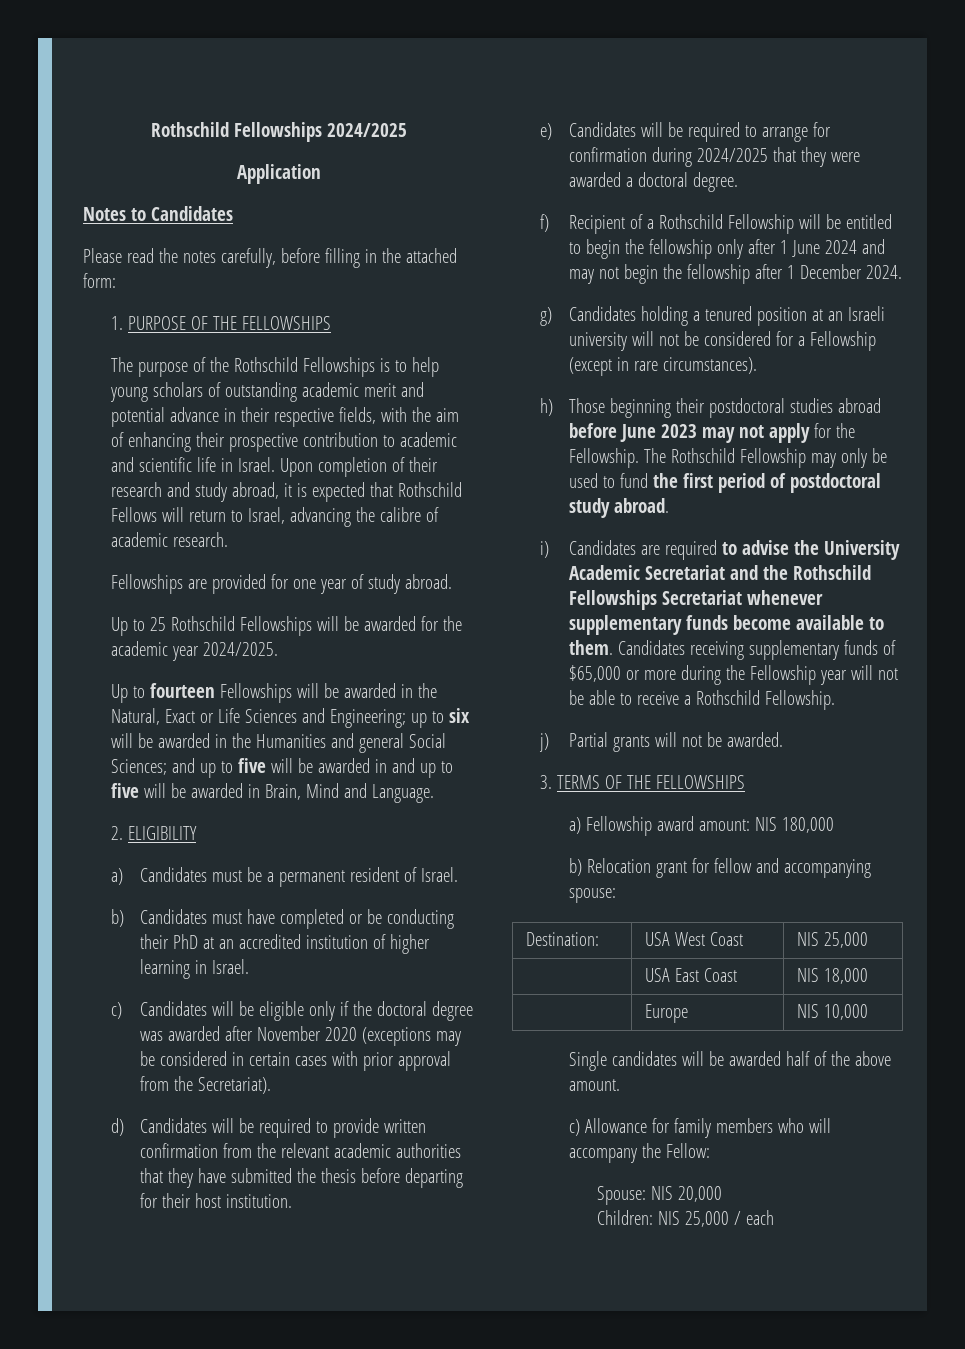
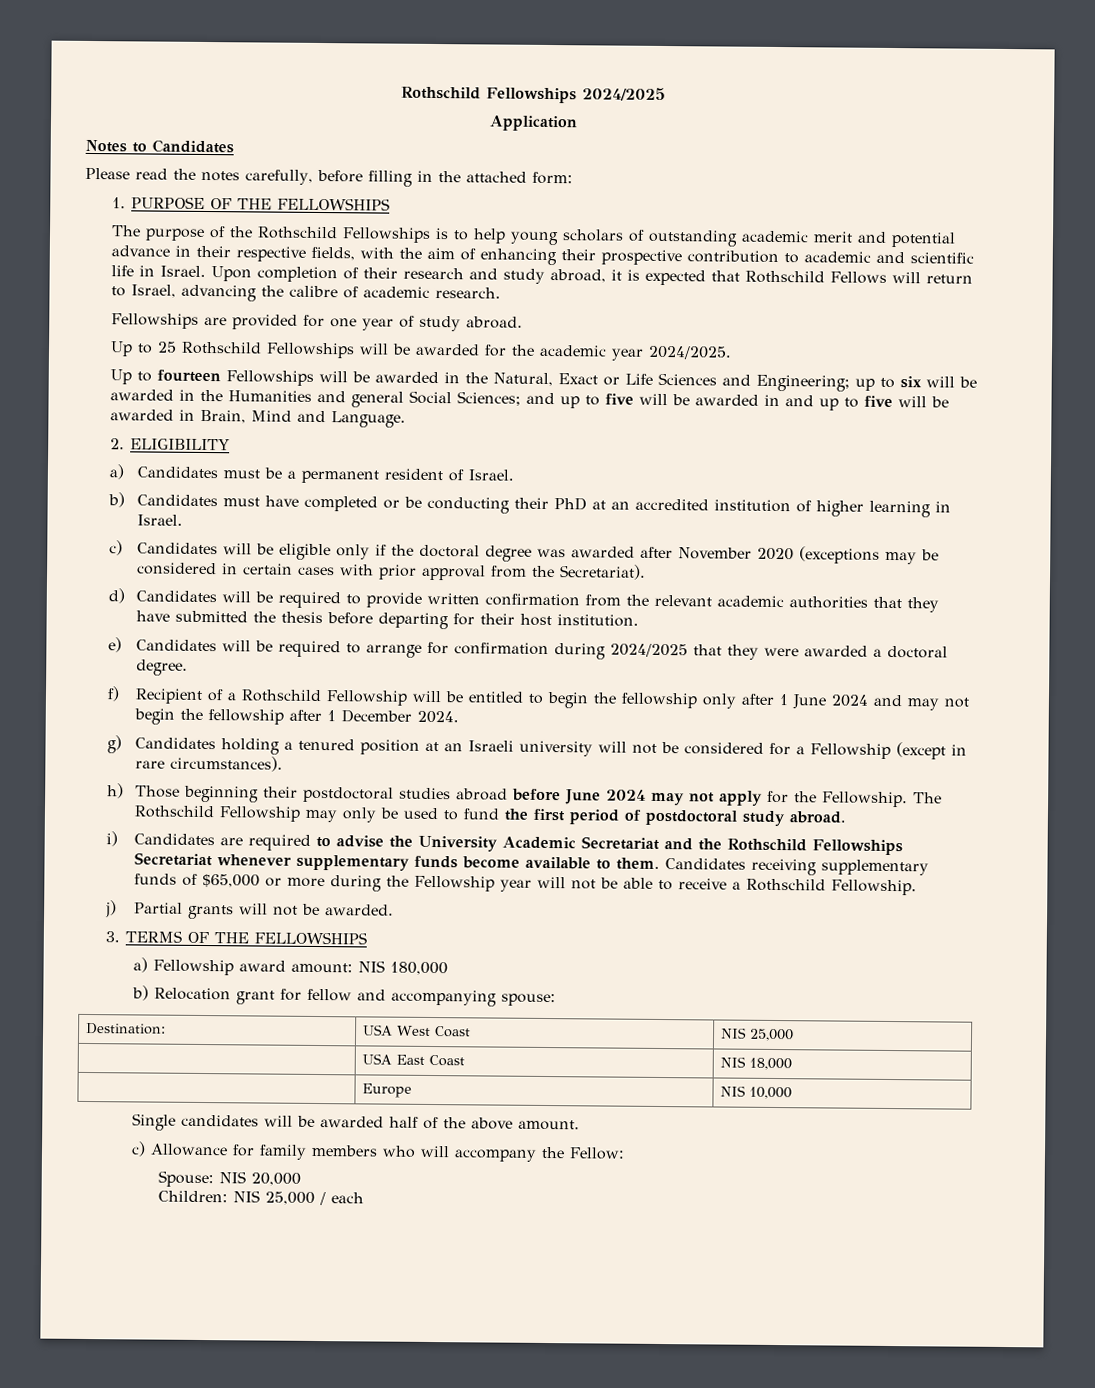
[660,424,697,438] 2023 -> [605,789,646,801] 2024

